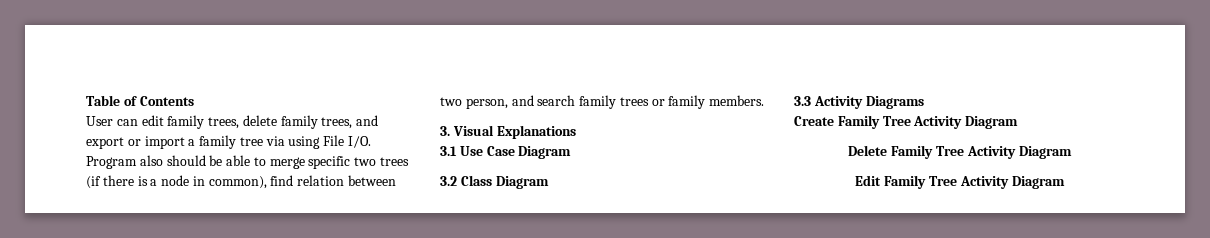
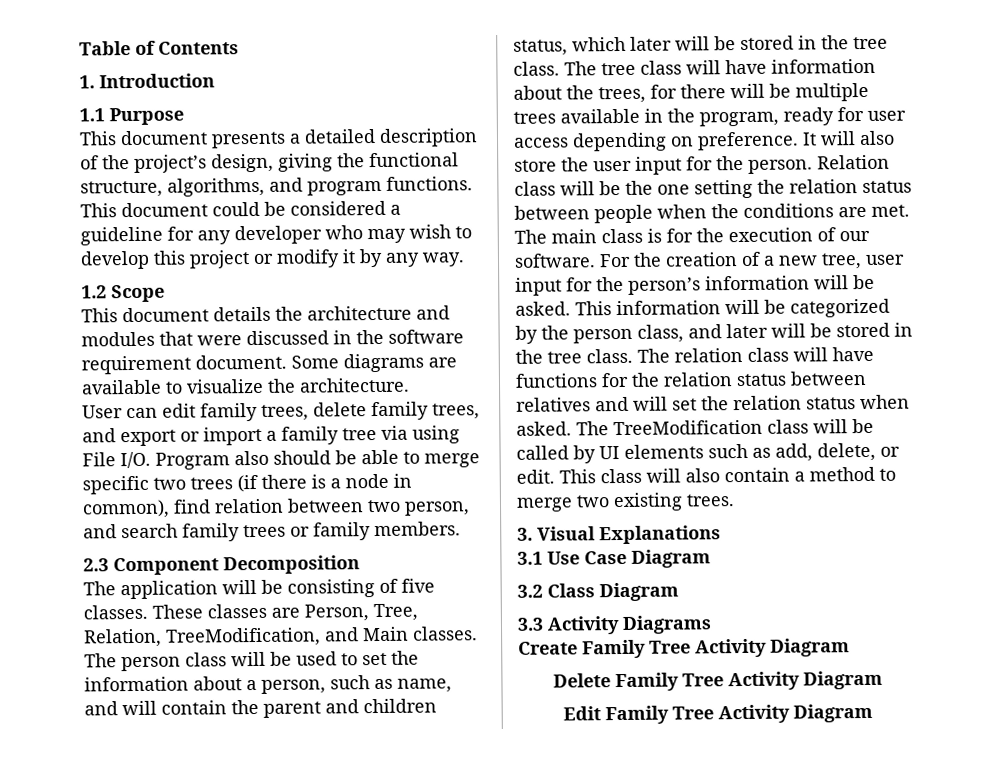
(194, 101) none -> [79,73,215,89] [79,107,184,126] [79,128,478,149] [80,152,459,173] [80,176,473,198] [80,200,401,218] [80,224,472,246] [80,248,465,270] [81,284,165,303] [81,305,450,323] [81,329,464,347] [81,353,457,375] [81,377,410,395] // 1. Introduction // 1.1 Purpose // This document presents a detailed description of the project’s design, giving the functional structure, algorithms, and program functions. This document could be considered a guideline for any developer who may wish to develop this project or modify it by any way. // 1.2 Scope // This document details the architecture and modules that were discussed in the software requirement document. Some diagrams are available to visualize the architecture.
(765, 100) none -> [83,555,360,576] [83,578,435,600] [83,603,418,622] [84,626,478,648] [84,650,419,672] [84,675,452,694] [84,698,437,718] [513,35,888,56] [513,58,876,76] [513,82,869,104] [513,106,906,127] [513,130,895,152] [514,154,890,175] [514,179,912,199] [514,203,910,224] [514,227,870,244] [514,251,905,270] [515,274,875,296] [515,298,890,318] [515,322,913,344] [515,346,874,364] [515,370,867,388] [516,394,910,412] [516,418,874,436] [516,442,900,464] [516,466,896,484] [516,492,735,512] // 2.3 Component Decomposition // The application will be consisting of five classes. These classes are Person, Tree, Relation, TreeModification, and Main classes. The person class will be used to set the information about a person, such as name, and will contain the parent and children status, which later will be stored in the tree class. The tree class will have information about the trees, for there will be multiple trees available in the program, ready for user access depending on preference. It will also store the user input for the person. Relation class will be the one setting the relation status between people when the conditions are met. The main class is for the execution of our software. For the creation of a new tree, user input for the person’s information will be asked. This information will be categorized by the person class, and later will be stored in the tree class. The relation class will have functions for the relation status between relatives and will set the relation status when asked. The TreeModification class will be called by UI elements such as add, delete, or edit. This class will also contain a method to merge two existing trees.

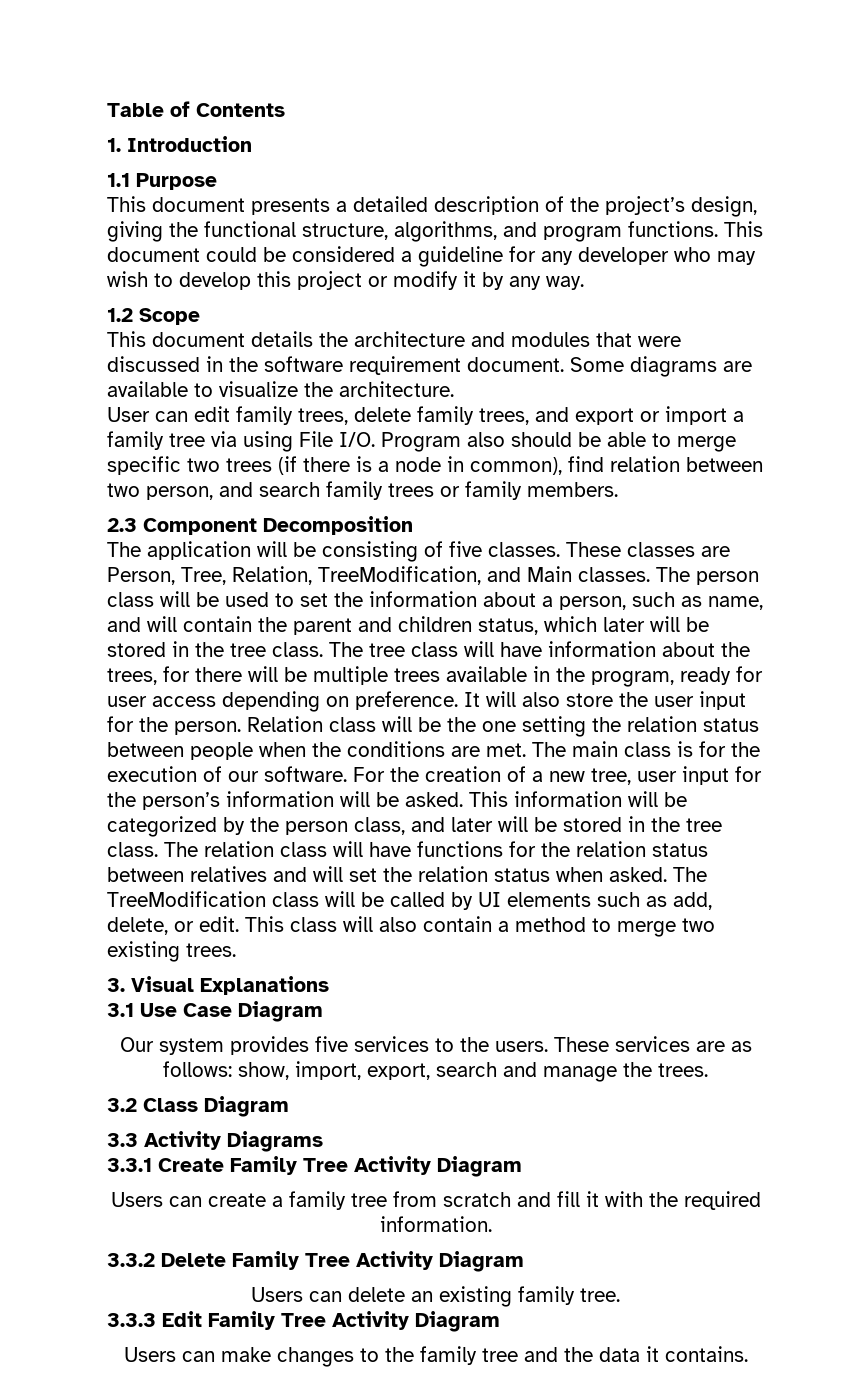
(711, 558) none -> [119,1036,752,1055] [163,1061,708,1082] // Our system provides five services to the users. These services are as follows: show, import, export, search and manage the trees.
(712, 624) none -> [107,1158,152,1172] 3.3.1
(850, 647) none -> [110,1191,761,1210] [379,1216,492,1232] [107,1253,155,1267] Users can create a family tree from scratch and fill it with the required information. // 3.3.2
(883, 680) none -> [251,1286,620,1307] [107,1313,156,1327] Users can delete an existing family tree. // 3.3.3
(873, 713) none -> [123,1346,748,1367] // Users can make changes to the family tree and the data it contains.

